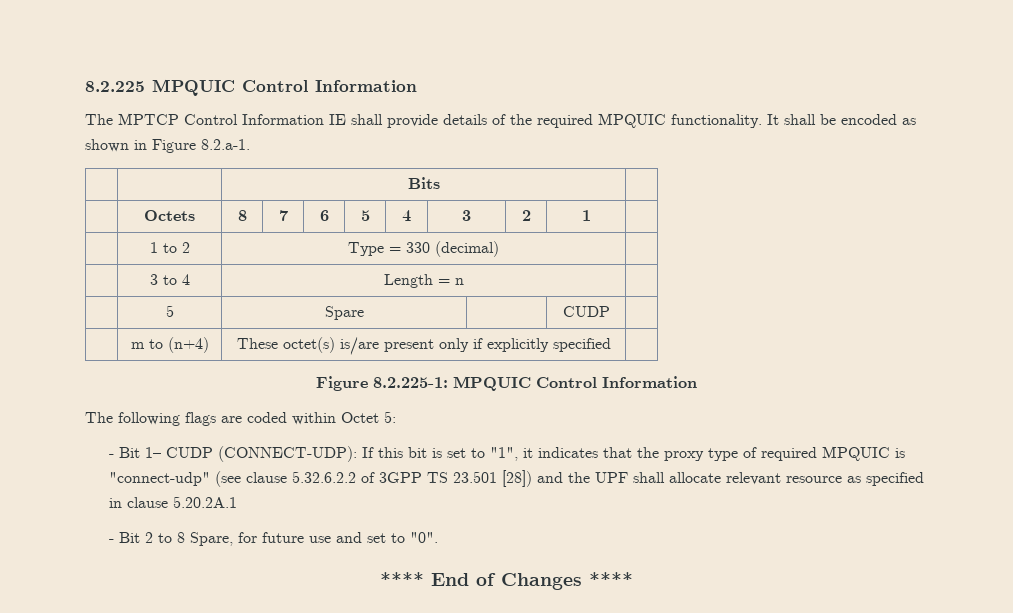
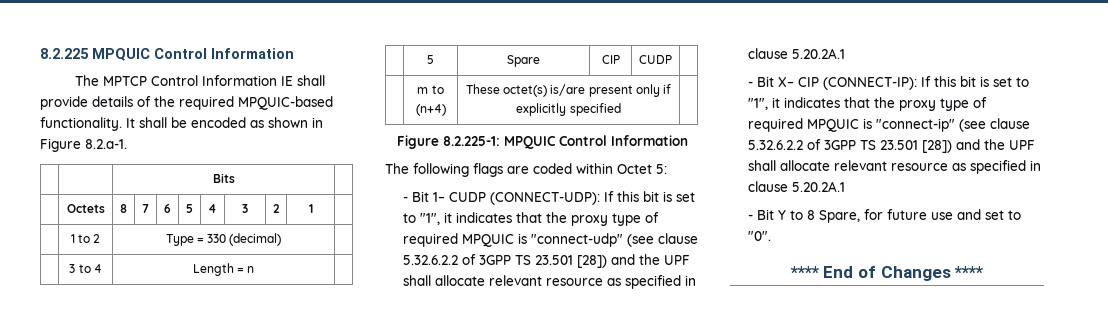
[598,113,666,128] MPQUIC -> [238,96,333,110] MPQUIC-based
(364, 313) none -> [601,55,620,64] CIP
[144,532,153,543] 2 -> [778,76,1030,90] [748,97,988,111] [748,118,1031,132] [748,139,1036,153] [748,160,1042,174] [748,181,846,192] [748,209,787,220] X– CIP (CONNECT-IP): If this bit is set to "1", it indicates that the proxy type of required MPQUIC is "connect-ip" (see clause 5.32.6.2.2 of 3GPP TS 23.501 [28]) and the UPF shall allocate relevant resource as specified in clause 5.20.2A.1 // - Bit Y

